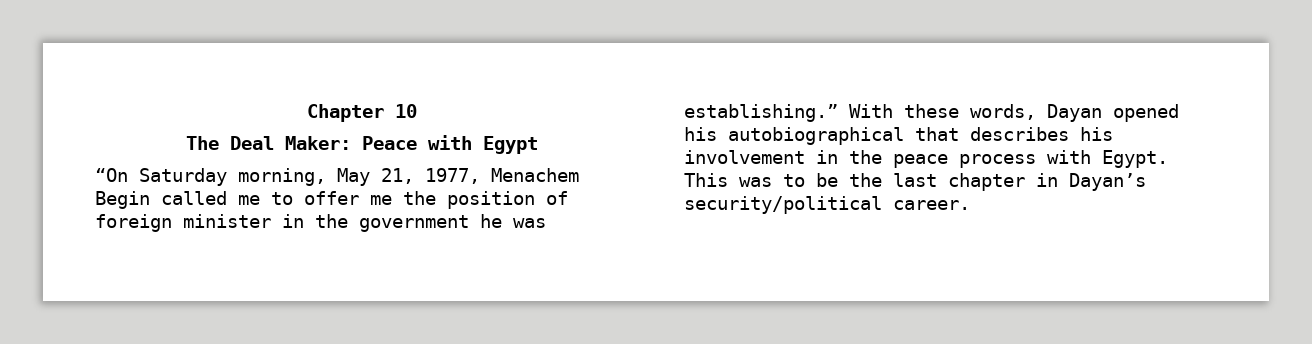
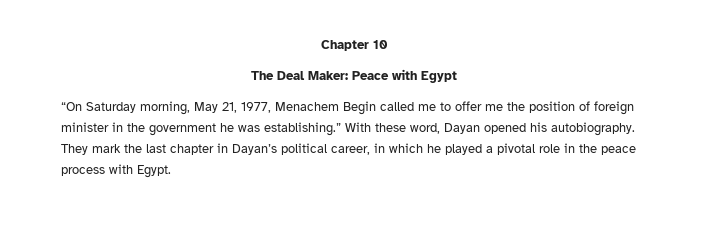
[970,104,1036,120] words, -> [410,123,440,134] word,
[728,127,1113,145] [684,150,805,164] autobiographical that describes his involvement -> [551,122,635,136] [61,143,560,155] autobiography. They mark the last chapter in Dayan’s political career, in which he played a pivotal role
[684,173,1146,191] [684,196,970,214] This was to be the last chapter in Dayan’s security/political career. -> (171, 171) none

